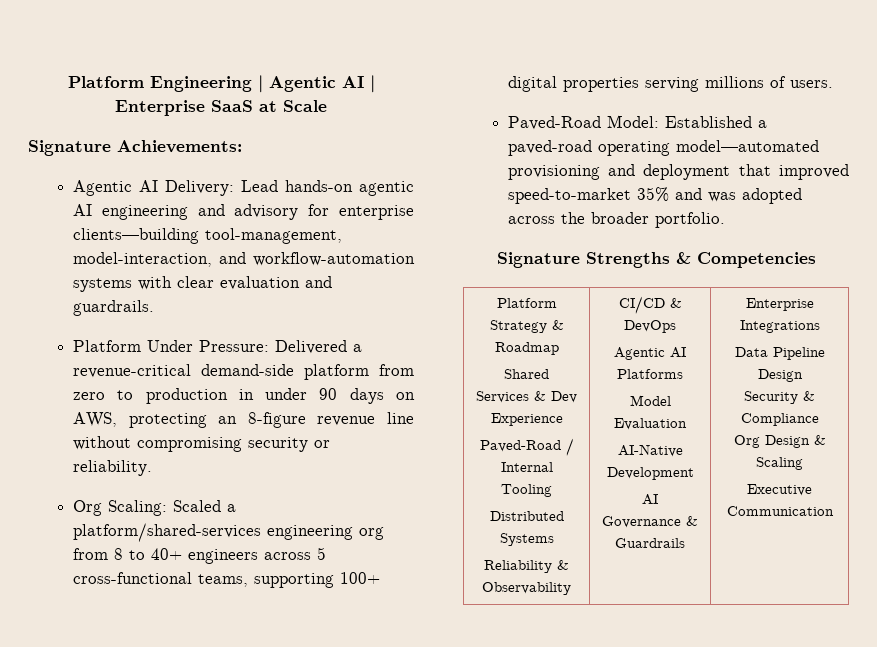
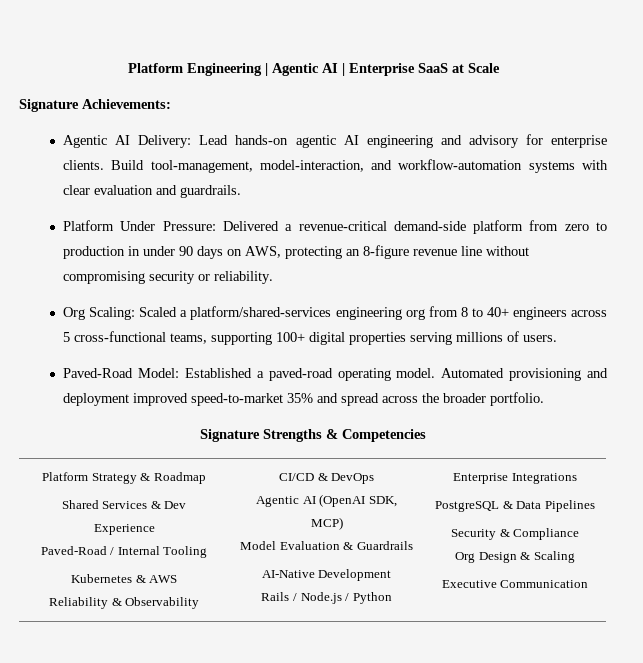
[72,228,199,244] clients—building -> [63,160,145,170] clients. Build
[675,140,819,152] model—automated -> [396,368,505,378] model. Automated
[738,164,771,176] that -> (130, 399) none
[707,188,802,204] was adopted -> [341,393,380,406] spread
[489,511,564,521] [499,533,554,546] Distributed Systems -> [70,574,178,583] Kubernetes & AWS
[617,369,683,379] Platforms -> [319,494,397,507] [310,517,343,530] (OpenAI SDK, MCP)
(687, 424) none -> [343,541,413,550] & Guardrails
[642,494,658,505] [602,516,698,528] [615,538,685,548] [745,298,814,311] [739,320,820,333] [734,347,825,360] [757,369,803,382] AI Governance & Guardrails | Enterprise Integrations // Data Pipeline Design -> [261,592,392,604] [453,473,577,484] [435,500,595,512] Rails / Node.js / Python | Enterprise Integrations // PostgreSQL & Data Pipelines

